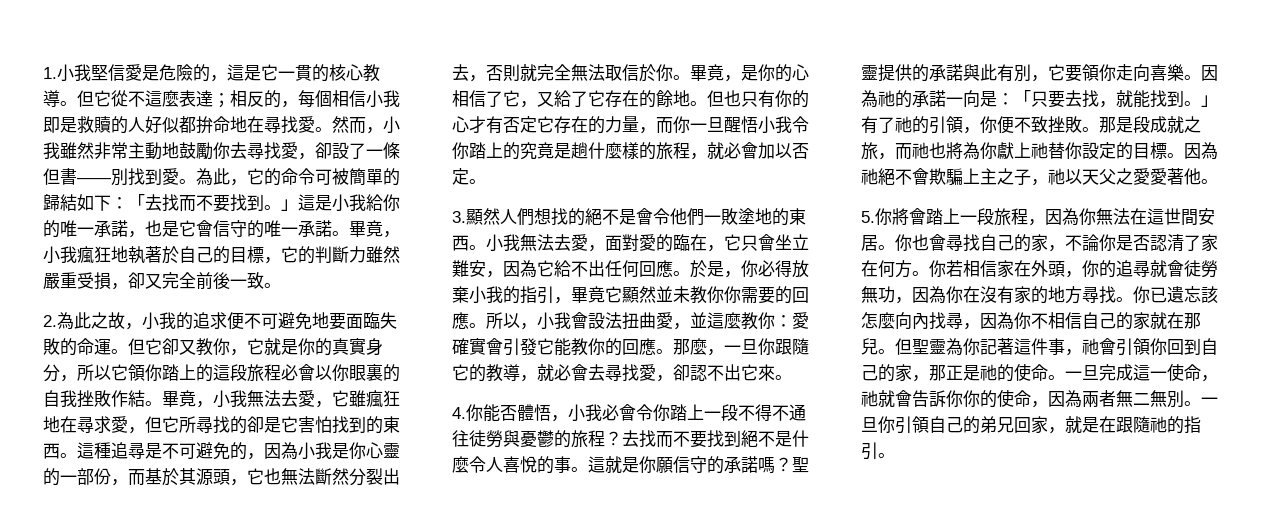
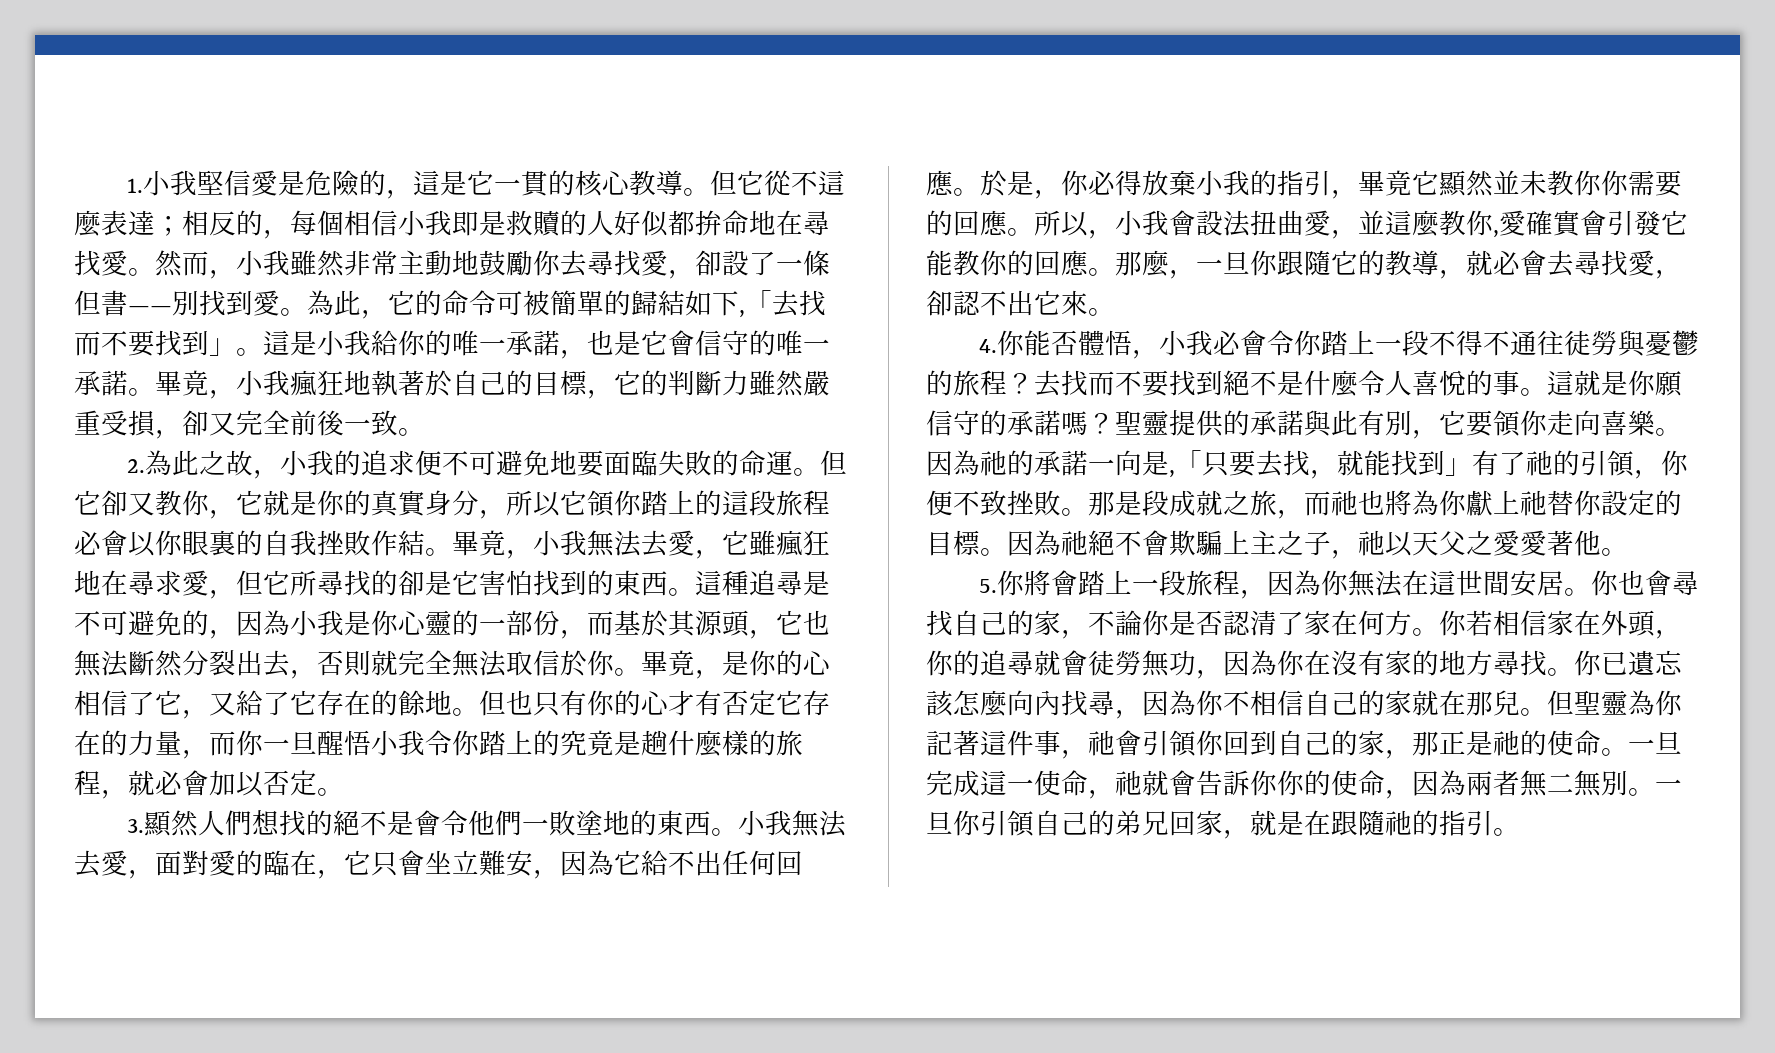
[111,197,128,209] ： -> [739,310,745,318] ,
[264,199,298,211] 。」 -> [209,338,263,356] 」。
[775,315,792,327] ： -> [1493,230,1499,238] ,
[997,93,1014,105] ： -> [1169,470,1175,478] ,
[1184,101,1201,106] 。 -> (1445, 463) none

